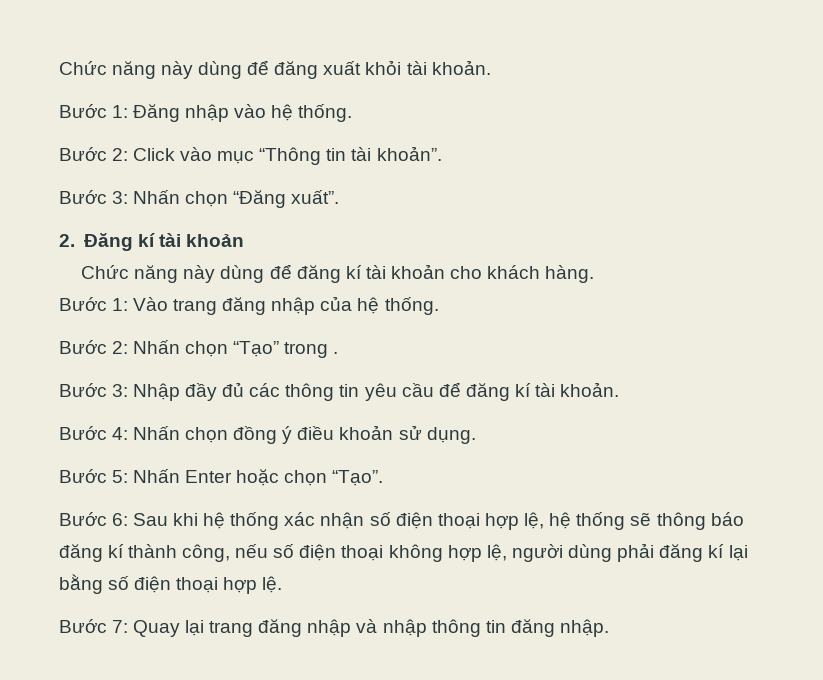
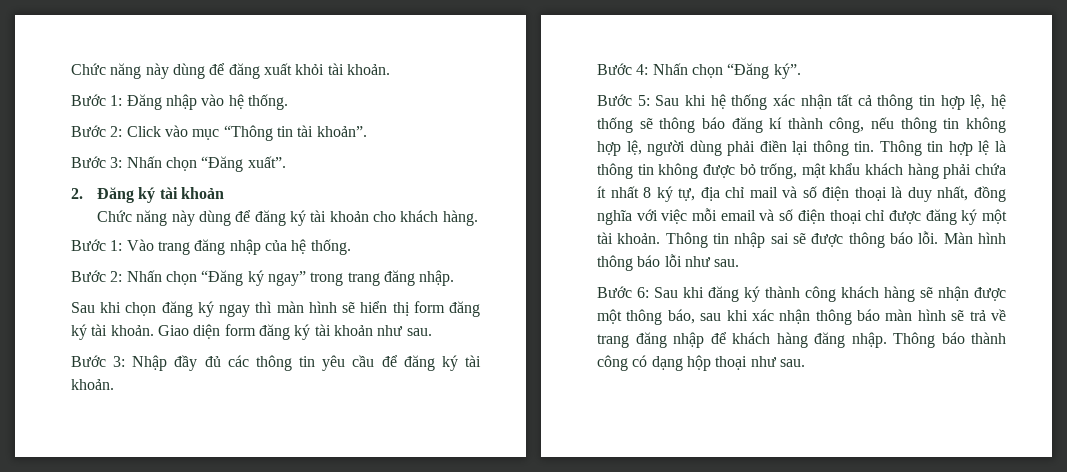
[138,233,156,247] kí -> [138,187,156,203] ký
[345,265,362,279] kí -> [289,210,306,226] ký
[233,341,339,358] “Tạo” trong . -> [201,270,455,286] [71,301,481,317] [71,324,432,340] “Đăng ký ngay” trong trang đăng nhập. // Sau khi chọn đăng ký ngay thì màn hình sẽ hiển thị form đăng ký tài khoản. Giao diện form đăng ký tài khoản như sau.
[515,383,532,397] kí -> [441,355,458,371] ký
[233,425,476,444] [58,469,384,486] [58,512,128,526] đồng ý điều khoản sử dụng. // Bước 5: Nhấn Enter hoặc chọn “Tạo”. // Bước 6: -> [727,63,801,79] [597,94,650,106] “Đăng ký”. // Bước 5:
[369,512,480,529] số điện thoại -> [837,94,936,110] tất cả thông tin
[273,544,384,561] số điện thoại -> [900,117,960,133] thông tin
[659,544,748,562] [58,574,283,594] [58,619,610,637] đăng kí lại bằng số điện thoại hợp lệ. // Bước 7: Quay lại trang đăng nhập và nhập thông tin đăng nhập. -> [759,140,1007,156] [597,163,1007,179] [597,186,1006,202] [597,208,1007,225] [597,231,1007,248] [597,254,740,271] [597,286,1006,302] [597,309,1006,325] [597,332,1006,348] [597,355,805,371] điền lại thông tin. Thông tin hợp lệ là thông tin không được bỏ trống, mật khẩu khách hàng phải chứa ít nhất 8 ký tự, địa chỉ mail và số điện thoại là duy nhất, đồng nghĩa với việc mỗi email và số điện thoại chỉ được đăng ký một tài khoản. Thông tin nhập sai sẽ được thông báo lỗi. Màn hình thông báo lỗi như sau. // Bước 6: Sau khi đăng ký thành công khách hàng sẽ nhận được một thông báo, sau khi xác nhận thông báo màn hình sẽ trả về trang đăng nhập để khách hàng đăng nhập. Thông báo thành công có dạng hộp thoại như sau.

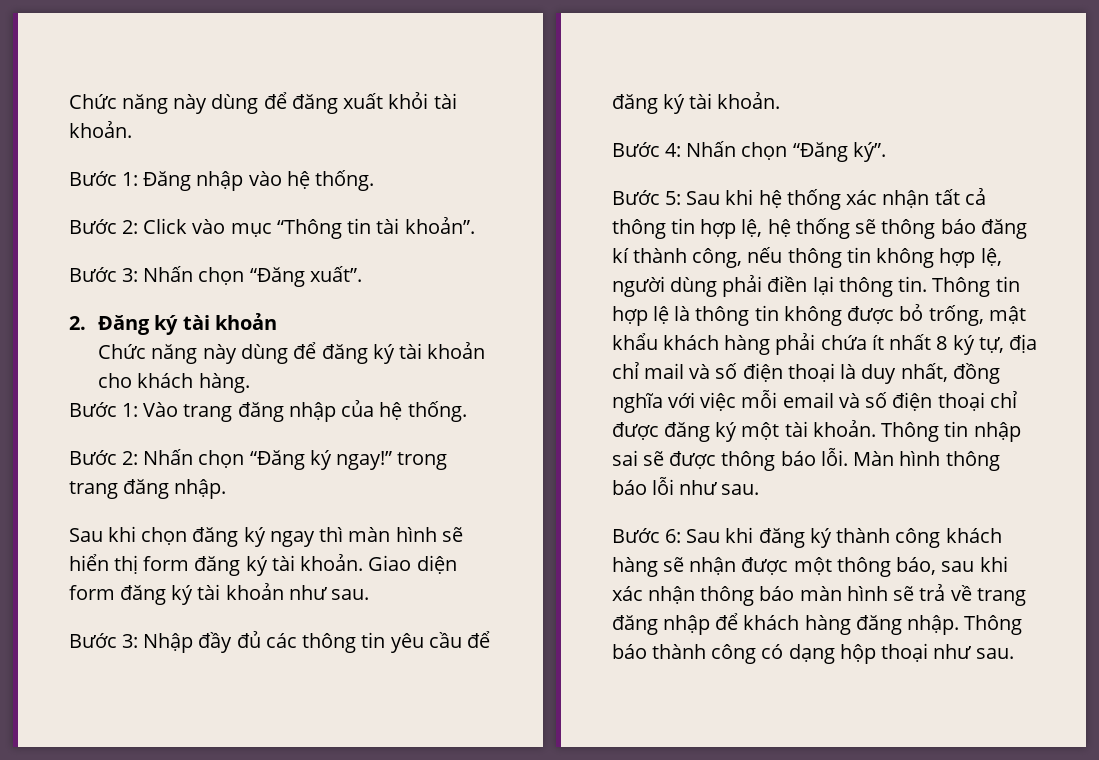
[267,271,306,286] ngay” -> [336,451,393,470] ngay!”

